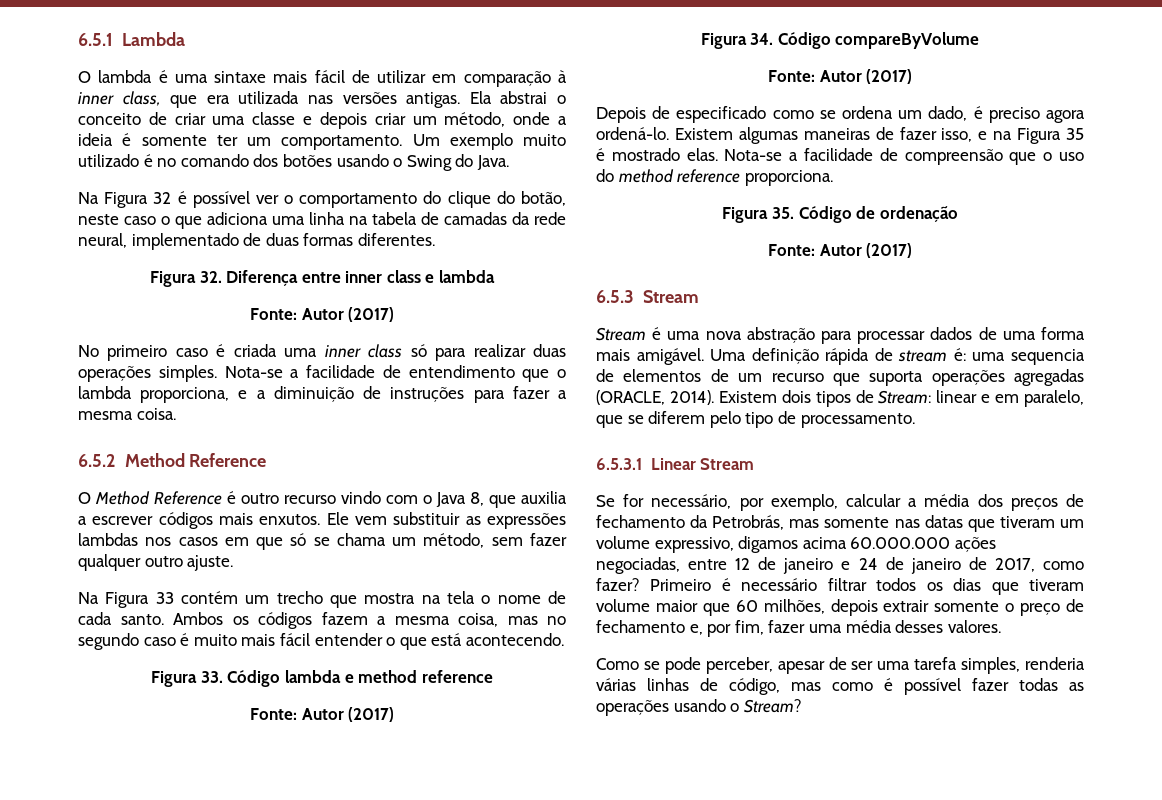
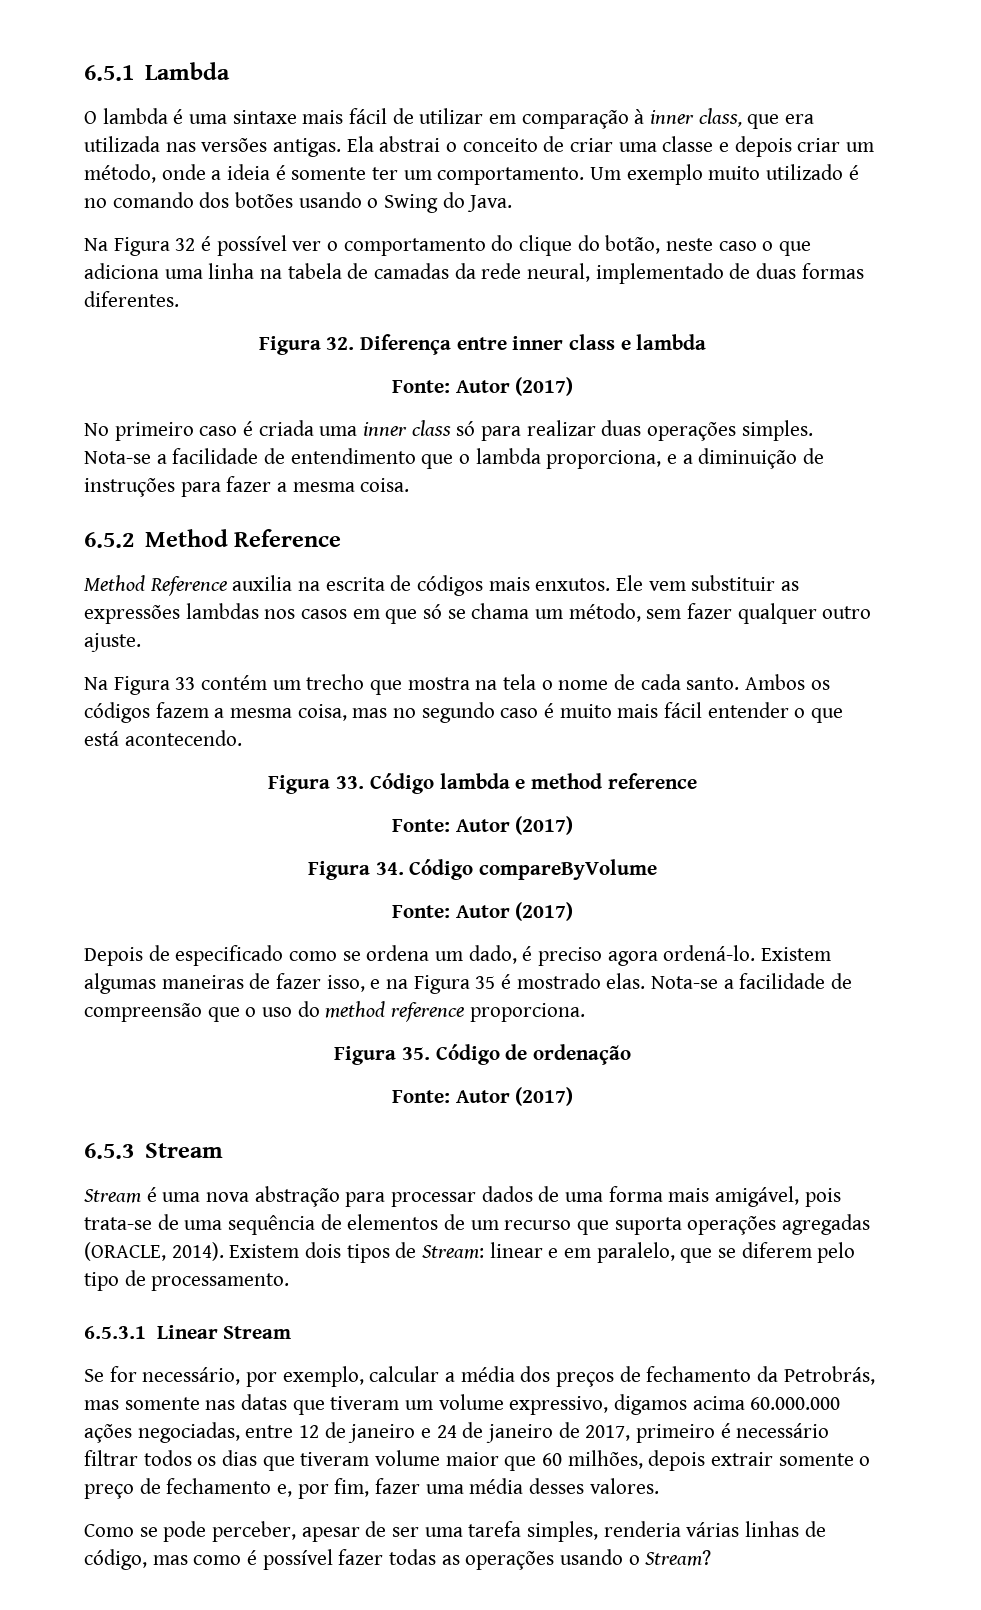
[78,491,567,508] [78,516,154,525] O Method Reference é outro recurso vindo com o Java 8, que auxilia a escrever -> [84,575,412,596] Method Reference auxilia na escrita de
[636,348,1085,365] amigável. Uma definição rápida de stream é: uma sequencia -> [715,1186,841,1207] [84,1214,316,1235] amigável, pois trata-se de uma sequência
[1043,561,1084,570] [596,578,712,591] como fazer? Primeiro -> [636,1424,716,1443] primeiro

